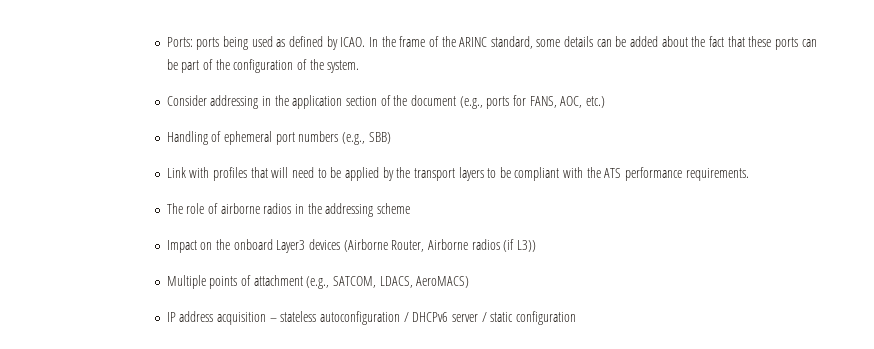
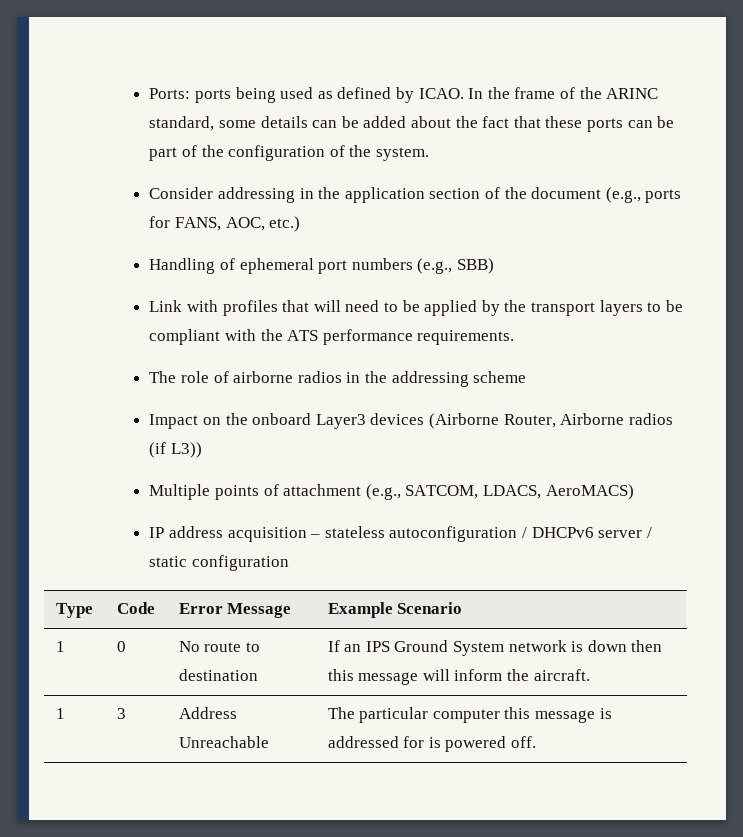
(576, 318) none -> [55,603,93,618] [116,602,155,614] [178,603,292,618] [327,602,463,618] [55,641,65,652] [116,641,126,652] [178,641,260,652] [178,669,258,681] [327,640,663,656] [327,669,590,685] [55,708,65,719] [116,708,126,719] [178,707,237,719] [178,736,269,748] [327,707,612,723] [327,736,536,752] // Type | Code | Error Message | Example Scenario // 1 | 0 | No route to destination | If an IPS Ground System network is down then this message will inform the aircraft. // 1 | 3 | Address Unreachable | The particular computer this message is addressed for is powered off.

